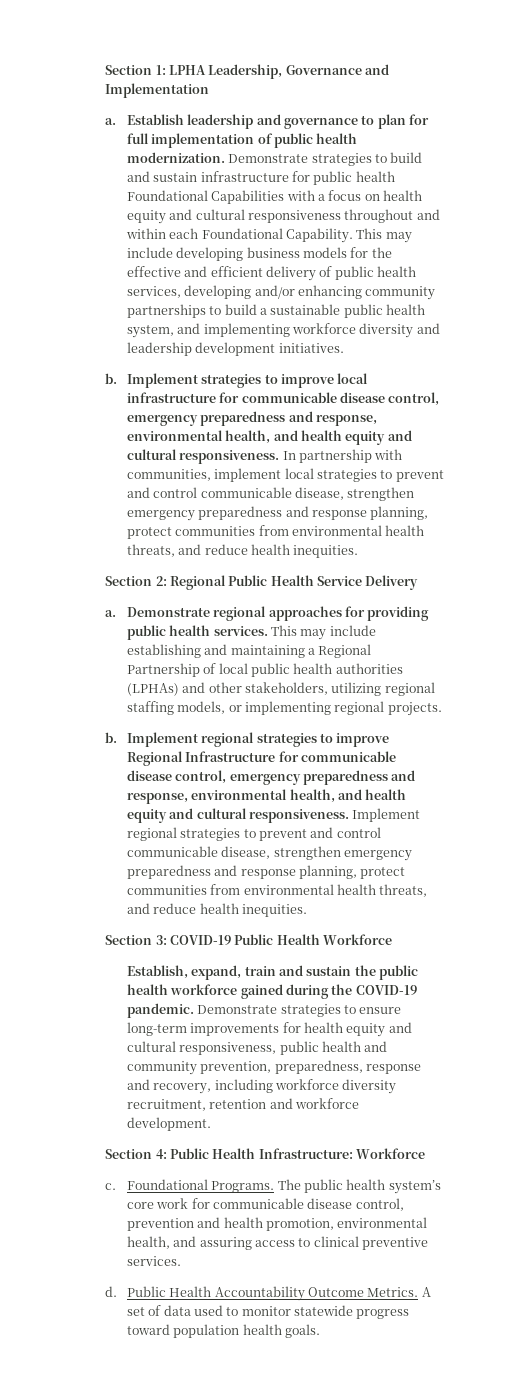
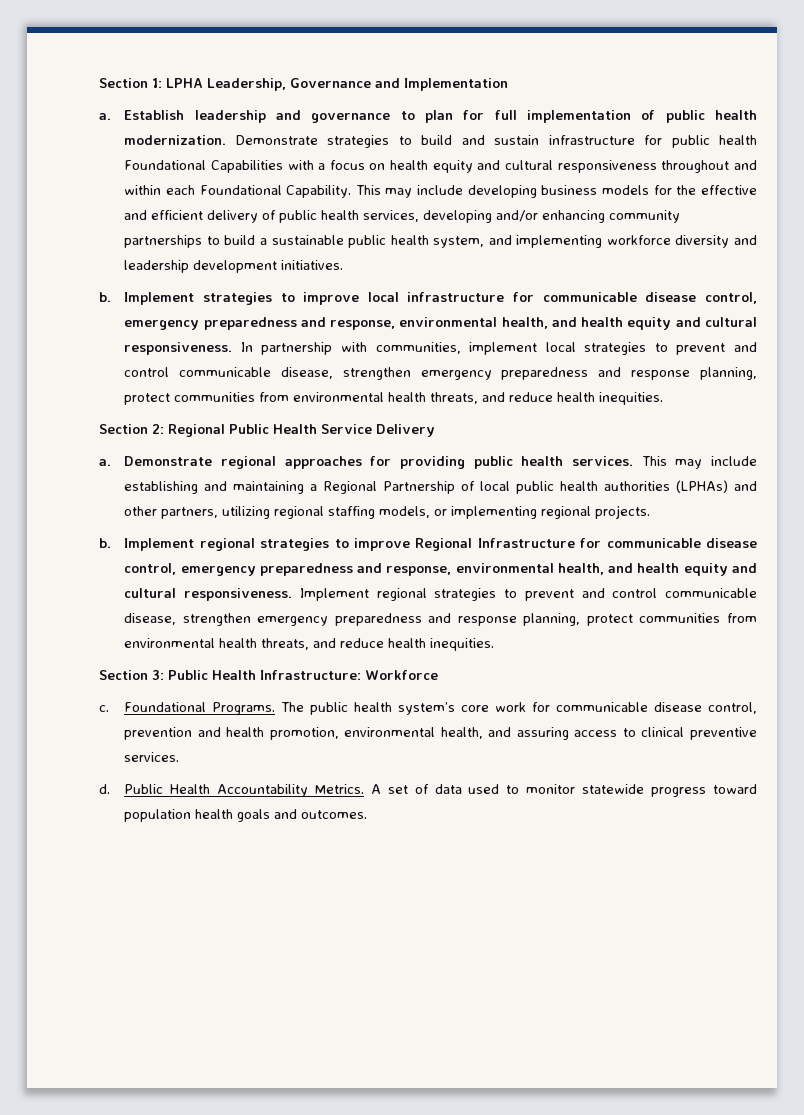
[244,682,328,695] stakeholders, -> [161,507,219,519] partners,
[169,934,393,945] [126,965,419,980] [126,984,417,999] [126,1003,402,1018] [126,1022,412,1037] [126,1041,388,1055] [126,1060,421,1075] [126,1079,397,1094] [126,1098,359,1111] [126,1117,211,1131] [105,1149,167,1159] COVID-19 Public Health Workforce // Establish, expand, train and sustain the public health workforce gained during the COVID-19 pandemic. Demonstrate strategies to ensure long-term improvements for health equity and cultural responsiveness, public health and community prevention, preparedness, response and recovery, including workforce diversity recruitment, retention and workforce development. // Section 4: -> (164, 675) none
[307,1287,364,1297] Outcome -> (309, 790) none
[284,1324,320,1338] goals. -> [237,809,368,822] goals and outcomes.

